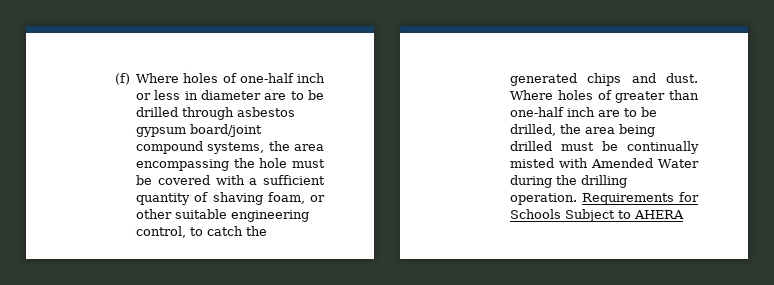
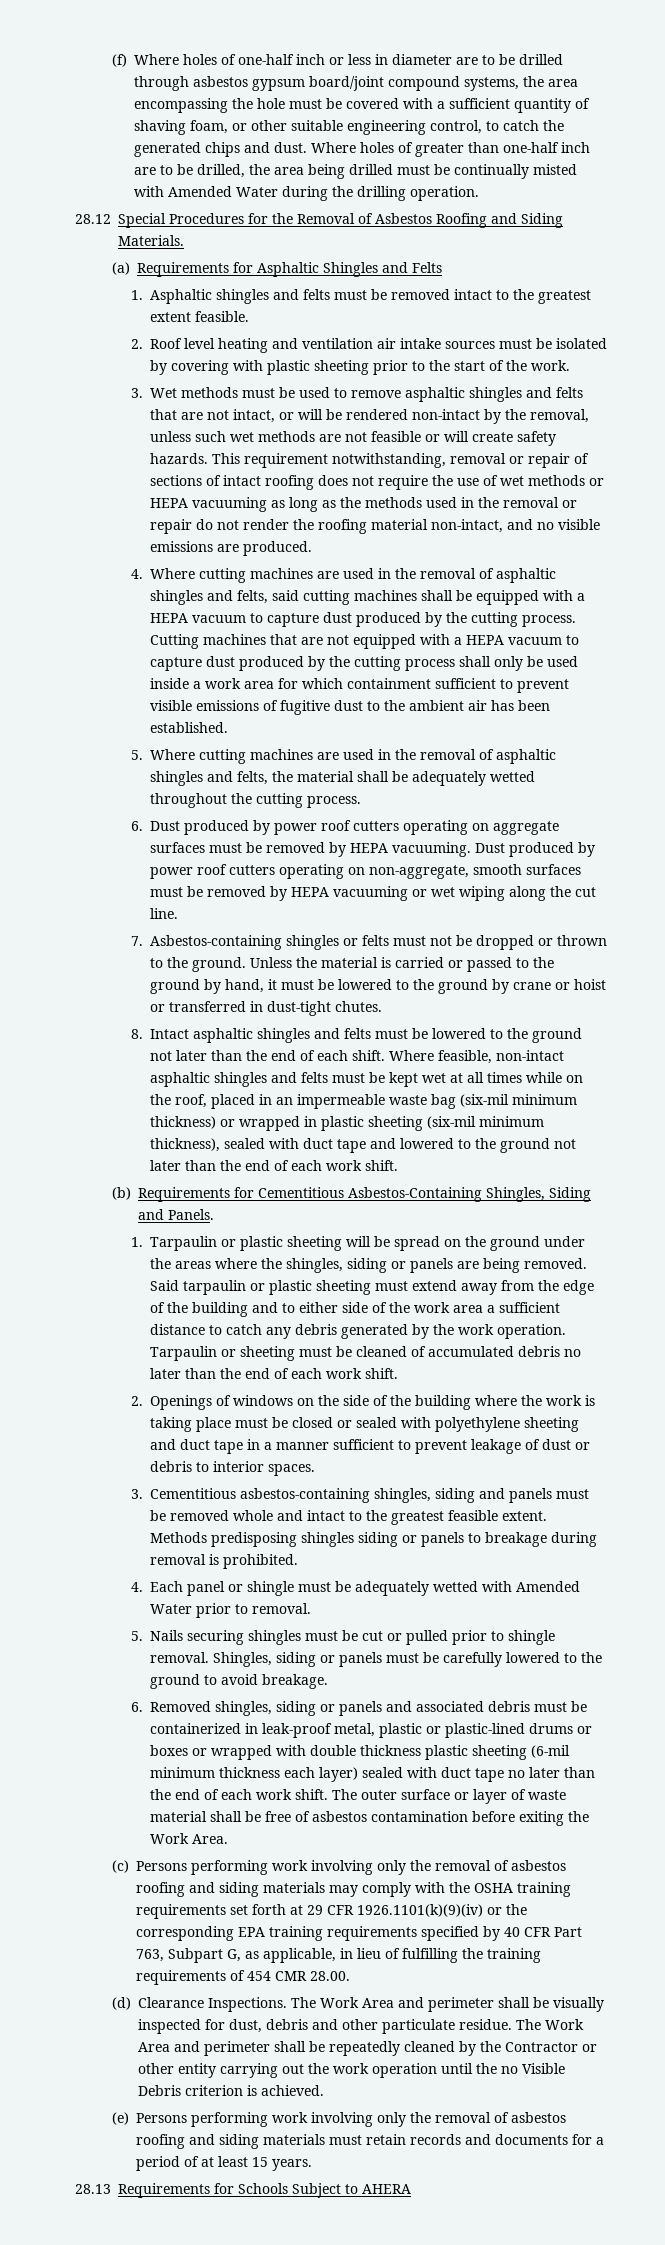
(578, 199) none -> [75,213,563,228] [118,235,184,246] [112,262,443,277] [130,289,591,304] [149,311,249,322] [130,338,607,353] [149,360,570,375] [130,387,583,402] [149,409,589,424] [149,431,556,446] [149,453,589,468] [149,475,604,490] [149,497,577,512] [149,519,600,534] [149,541,312,556] [130,568,556,583] [149,590,585,605] [149,612,576,627] [149,634,579,649] [149,656,578,671] [149,678,569,693] [149,700,550,715] [149,722,228,733] [130,749,556,764] [149,771,535,786] [149,793,361,808] [130,820,559,835] [149,842,595,857] [149,864,581,879] [149,886,596,901] [149,908,178,919] [130,935,607,950] [149,957,554,972] [149,979,606,994] [149,1001,382,1016] [130,1028,582,1043] [149,1050,564,1064] [149,1072,583,1087] [149,1094,577,1109] [149,1116,544,1131] [149,1138,576,1153] [149,1160,398,1171] [112,1187,592,1202] [138,1209,215,1220] [130,1236,585,1251] [149,1258,587,1273] [149,1280,594,1295] [149,1302,560,1317] [149,1324,566,1339] [149,1346,581,1361] [149,1368,398,1379] [130,1395,595,1410] [149,1417,579,1432] [149,1439,590,1454] [149,1461,315,1476] [130,1488,589,1503] [149,1510,547,1525] [149,1532,597,1547] [149,1554,298,1569] [130,1581,580,1596] [149,1603,311,1618] [130,1630,555,1645] [149,1652,602,1667] [149,1674,328,1689] [130,1701,587,1716] [149,1723,592,1738] [149,1745,570,1760] [149,1767,595,1782] [149,1789,566,1804] [149,1811,589,1826] [149,1833,228,1844] [112,1860,567,1875] [136,1882,572,1897] [136,1904,528,1919] [136,1926,583,1941] [136,1948,542,1963] [136,1970,351,1985] [112,1997,605,2012] [138,2019,585,2034] [138,2041,598,2056] [138,2063,566,2078] [138,2085,325,2096] [112,2112,567,2127] [136,2134,605,2149] [136,2156,313,2171] [75,2184,111,2194] // 28.12 Special Procedures for the Removal of Asbestos Roofing and Siding Materials. // (a) Requirements for Asphaltic Shingles and Felts // 1. Asphaltic shingles and felts must be removed intact to the greatest extent feasible. // 2. Roof level heating and ventilation air intake sources must be isolated by covering with plastic sheeting prior to the start of the work. // 3. Wet methods must be used to remove asphaltic shingles and felts that are not intact, or will be rendered non-intact by the removal, unless such wet methods are not feasible or will create safety hazards. This requirement notwithstanding, removal or repair of sections of intact roofing does not require the use of wet methods or HEPA vacuuming as long as the methods used in the removal or repair do not render the roofing material non-intact, and no visible emissions are produced. // 4. Where cutting machines are used in the removal of asphaltic shingles and felts, said cutting machines shall be equipped with a HEPA vacuum to capture dust produced by the cutting process. Cutting machines that are not equipped with a HEPA vacuum to capture dust produced by the cutting process shall only be used inside a work area for which containment sufficient to prevent visible emissions of fugitive dust to the ambient air has been established. // 5. Where cutting machines are used in the removal of asphaltic shingles and felts, the material shall be adequately wetted throughout the cutting process. // 6. Dust produced by power roof cutters operating on aggregate surfaces must be removed by HEPA vacuuming. Dust produced by power roof cutters operating on non-aggregate, smooth surfaces must be removed by HEPA vacuuming or wet wiping along the cut line. // 7. Asbestos-containing shingles or felts must not be dropped or thrown to the ground. Unless the material is carried or passed to the ground by hand, it must be lowered to the ground by crane or hoist or transferred in dust-tight chutes. // 8. Intact asphaltic shingles and felts must be lowered to the ground not later than the end of each shift. Where feasible, non-intact asphaltic shingles and felts must be kept wet at all times while on the roof, placed in an impermeable waste bag (six-mil minimum thickness) or wrapped in plastic sheeting (six-mil minimum thickness), sealed with duct tape and lowered to the ground not later than the end of each work shift. // (b) Requirements for Cementitious Asbestos-Containing Shingles, Siding and Panels. // 1. Tarpaulin or plastic sheeting will be spread on the ground under the areas where the shingles, siding or panels are being removed. Said tarpaulin or plastic sheeting must extend away from the edge of the building and to either side of the work area a sufficient distance to catch any debris generated by the work operation. Tarpaulin or sheeting must be cleaned of accumulated debris no later than the end of each work shift. // 2. Openings of windows on the side of the building where the work is taking place must be closed or sealed with polyethylene sheeting and duct tape in a manner sufficient to prevent leakage of dust or debris to interior spaces. // 3. Cementitious asbestos-containing shingles, siding and panels must be removed whole and intact to the greatest feasible extent. Methods predisposing shingles siding or panels to breakage during removal is prohibited. // 4. Each panel or shingle must be adequately wetted with Amended Water prior to removal. // 5. Nails securing shingles must be cut or pulled prior to shingle removal. Shingles, siding or panels must be carefully lowered to the ground to avoid breakage. // 6. Removed shingles, siding or panels and associated debris must be containerized in leak-proof metal, plastic or plastic-lined drums or boxes or wrapped with double thickness plastic sheeting (6-mil minimum thickness each layer) sealed with duct tape no later than the end of each work shift. The outer surface or layer of waste material shall be free of asbestos contamination before exiting the Work Area. // (c) Persons performing work involving only the removal of asbestos roofing and siding materials may comply with the OSHA training requirements set forth at 29 CFR 1926.1101(k)(9)(iv) or the corresponding EPA training requirements specified by 40 CFR Part 763, Subpart G, as applicable, in lieu of fulfilling the training requirements of 454 CMR 28.00. // (d) Clearance Inspections. The Work Area and perimeter shall be visually inspected for dust, debris and other particulate residue. The Work Area and perimeter shall be repeatedly cleaned by the Contractor or other entity carrying out the work operation until the no Visible Debris criterion is achieved. // (e) Persons performing work involving only the removal of asbestos roofing and siding materials must retain records and documents for a period of at least 15 years. // 28.13

